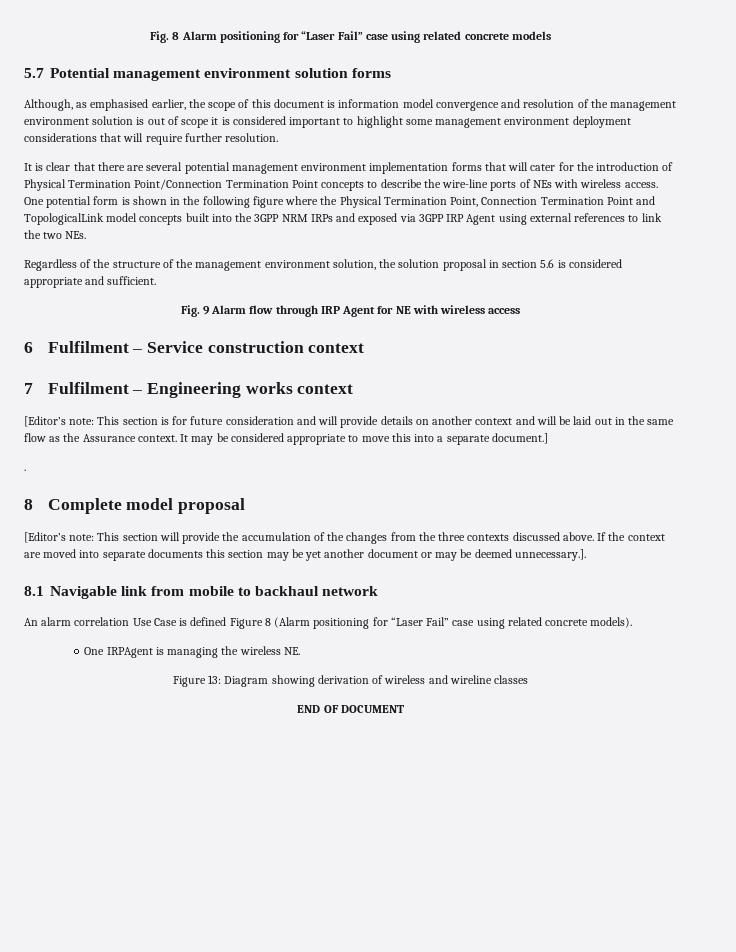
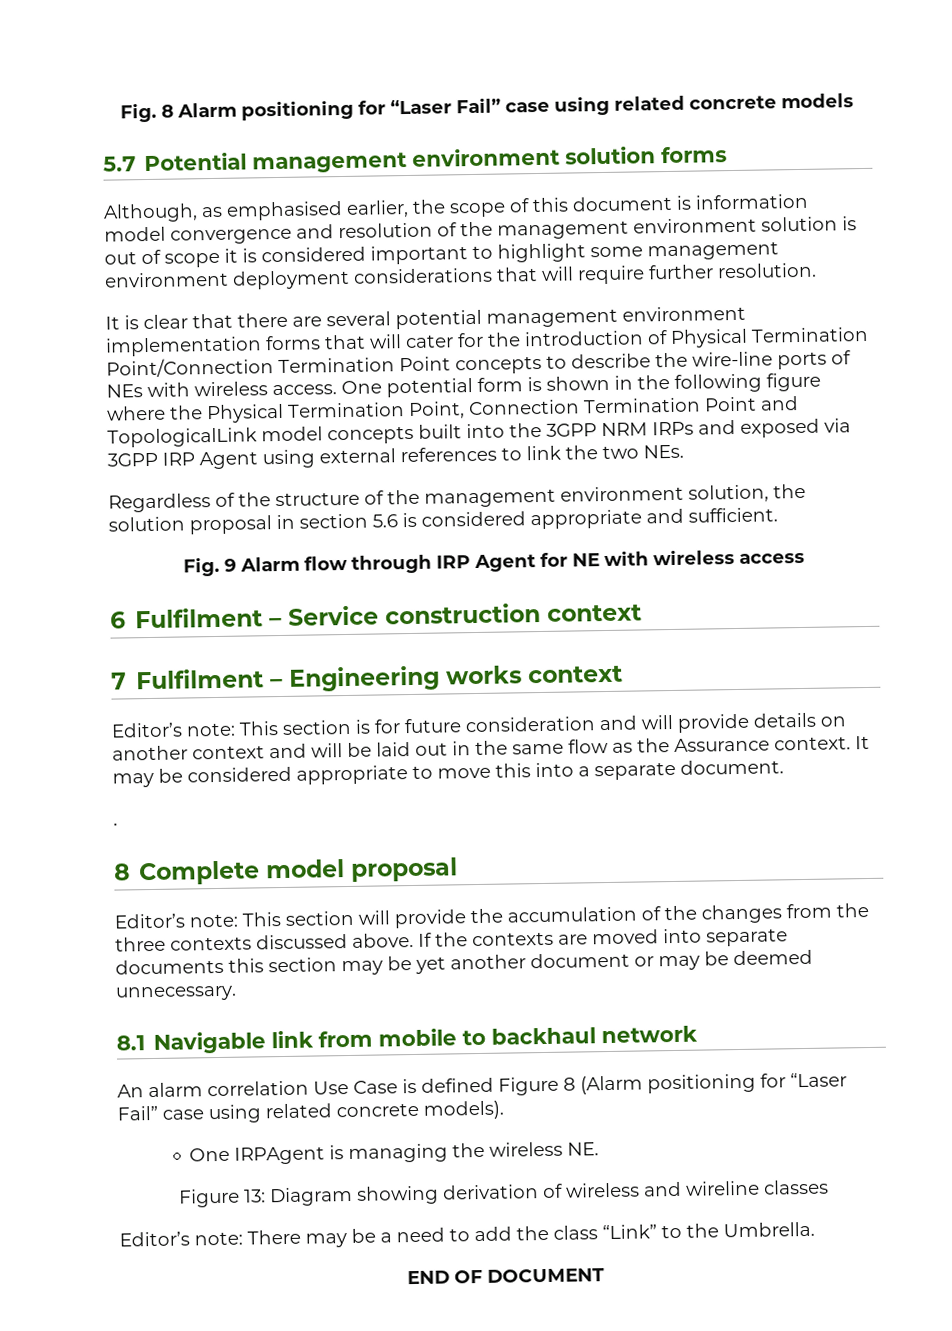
[24,416,66,427] [Editor’s -> [111,722,183,738] Editor’s
[491,433,548,444] document.] -> [680,759,784,775] document.
[24,532,66,543] [Editor’s -> [114,913,185,929] Editor’s
[627,534,665,541] context -> [472,931,554,947] contexts
[514,549,586,561] unnecessary.]. -> [115,985,237,1002] unnecessary.
(529, 679) none -> [119,1221,815,1248] // Editor’s note: There may be a need to add the class “Link” to the Umbrella.

